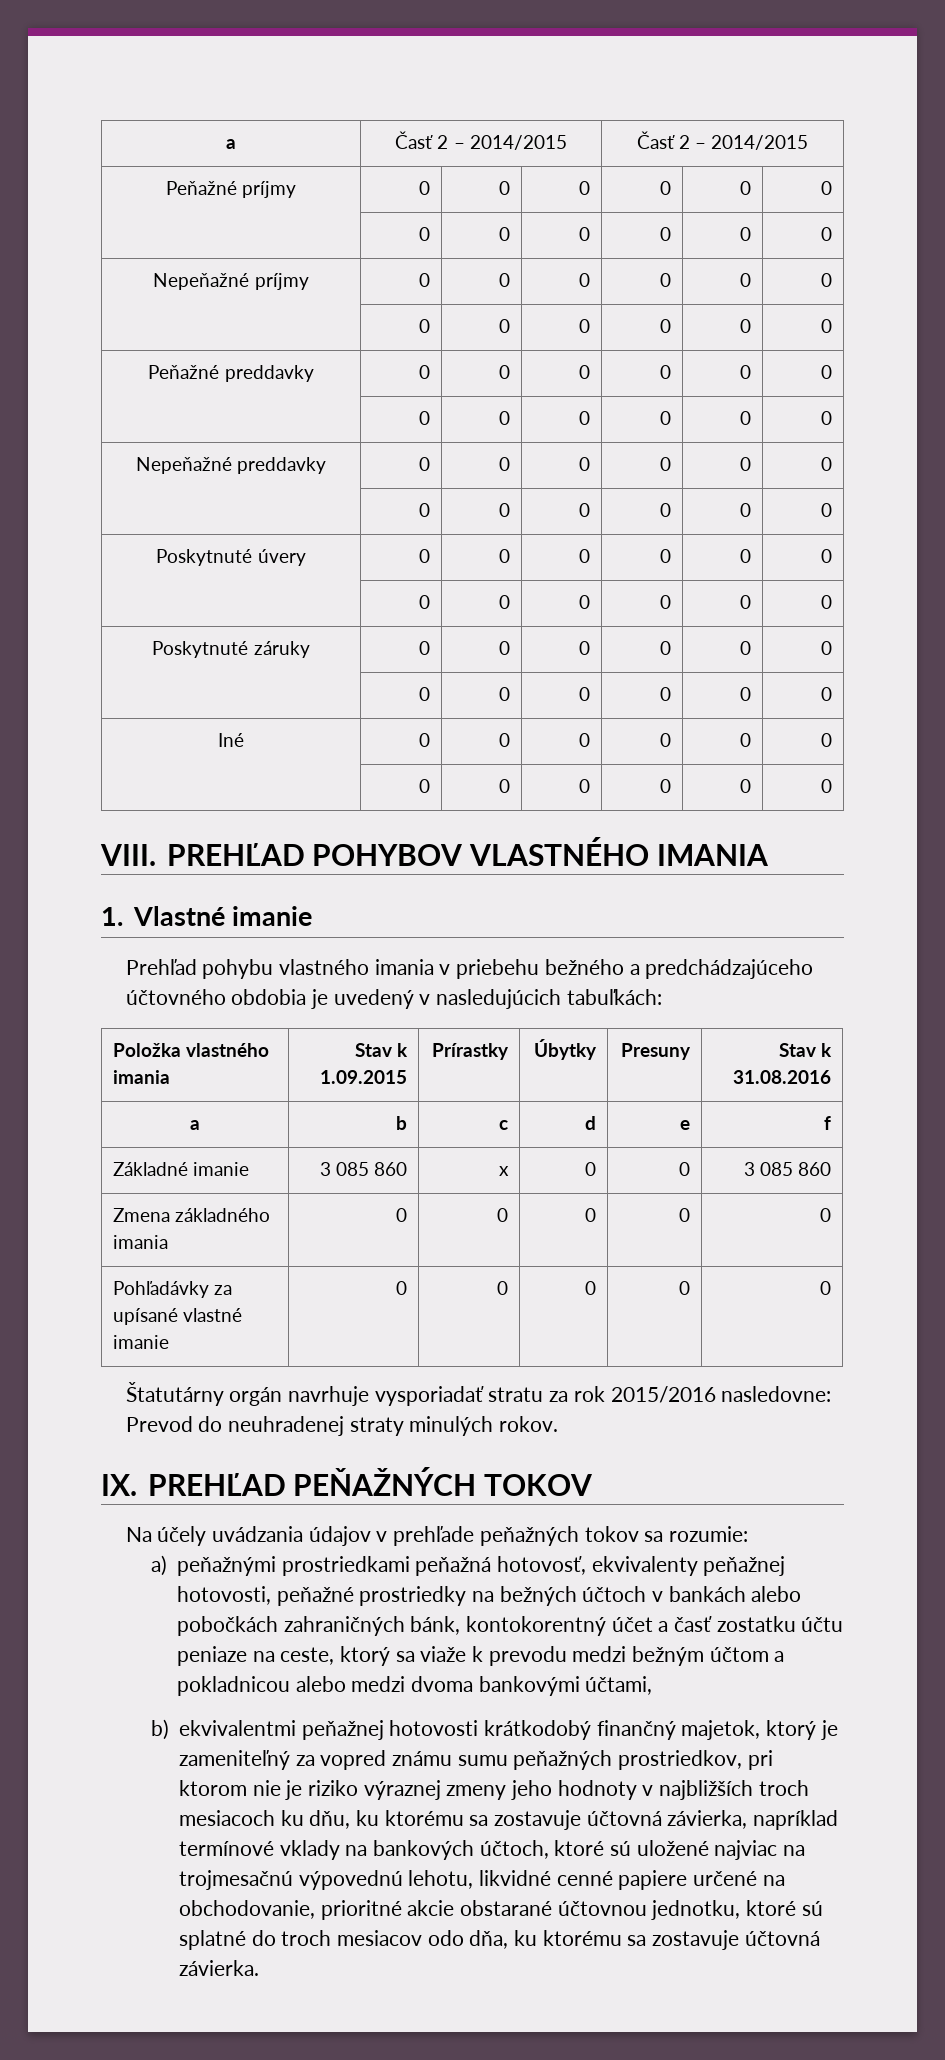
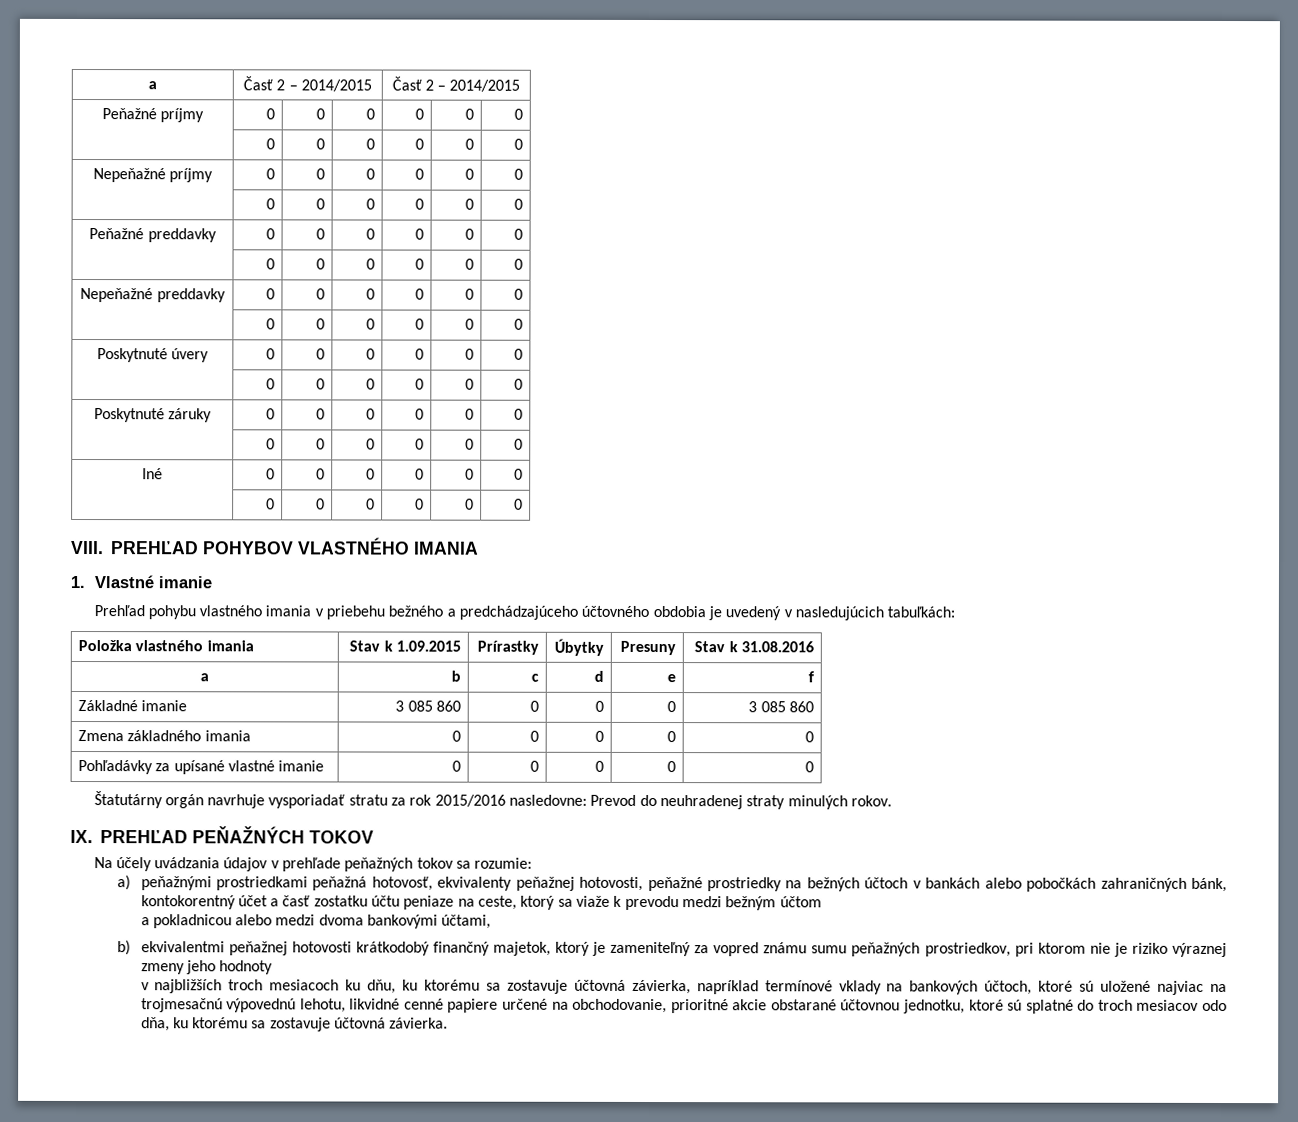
[498,1166,509,1176] x -> [530,700,540,712] 0
(769, 1654) none -> (822, 902) //
(637, 1790) none -> (274, 967) //

